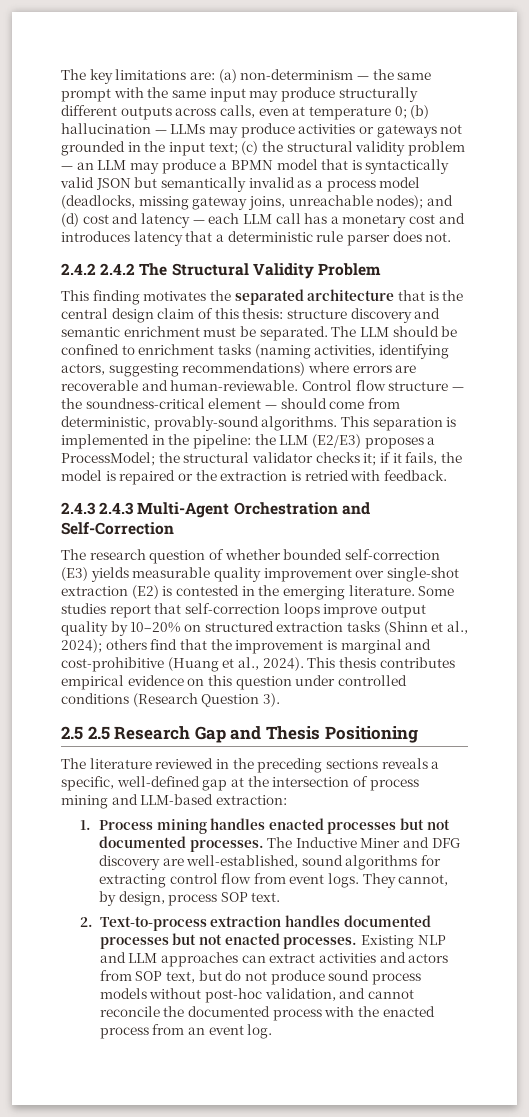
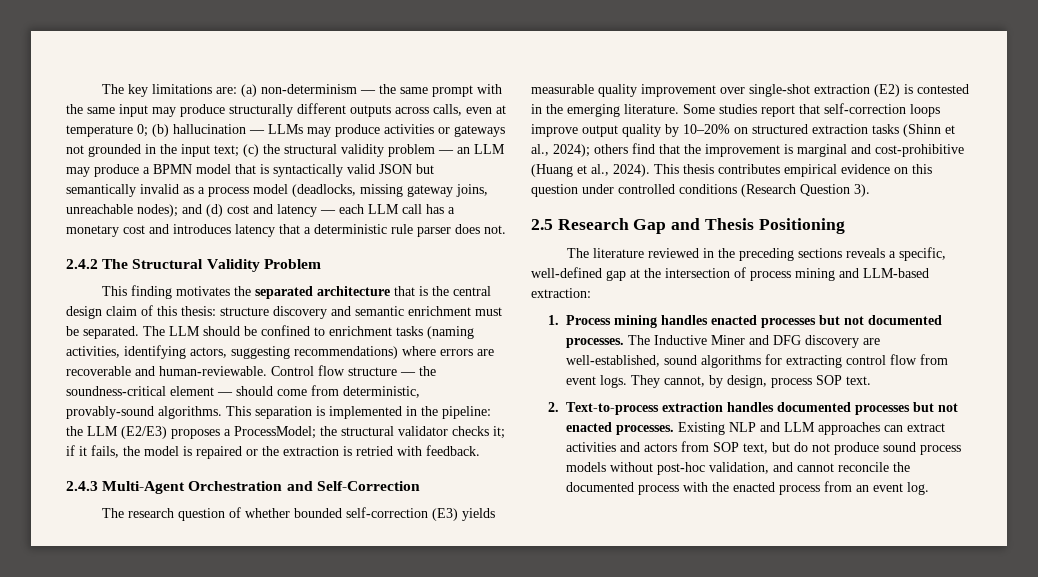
[100,263,136,275] 2.4.2 -> (98, 264) none
[99,502,135,515] 2.4.3 -> (98, 486) none
[87,726,110,740] 2.5 -> (553, 224) none

